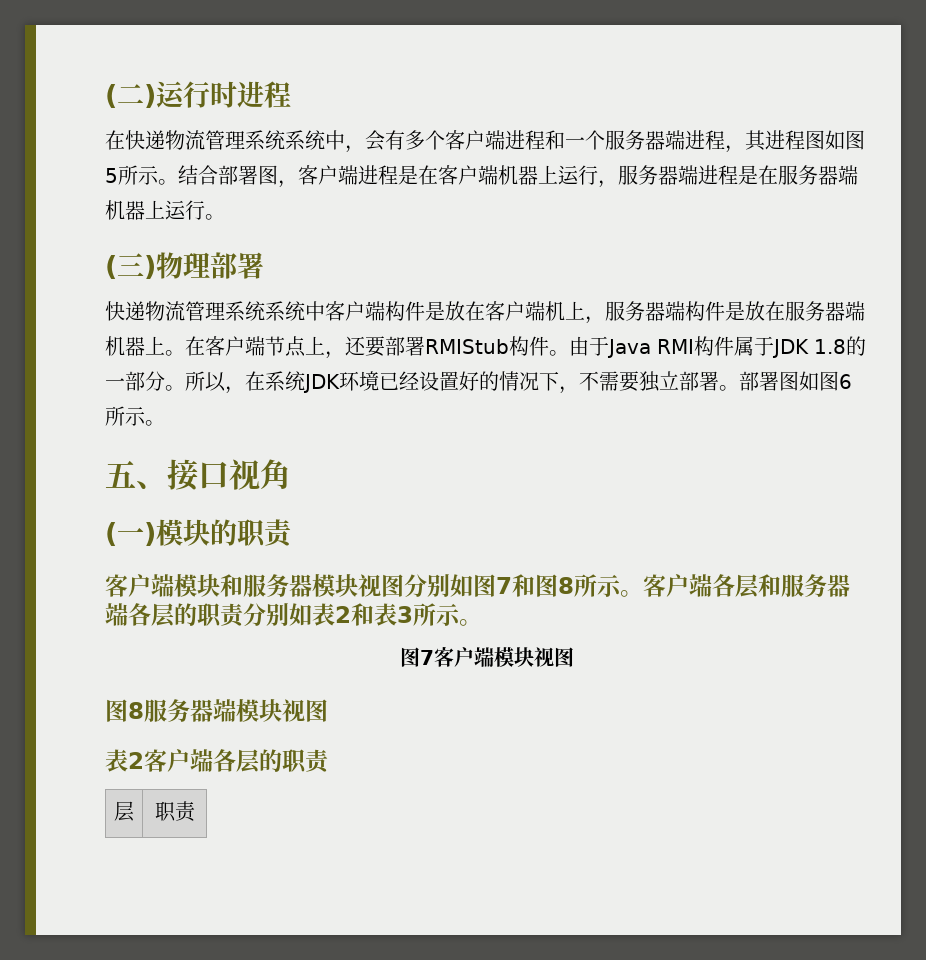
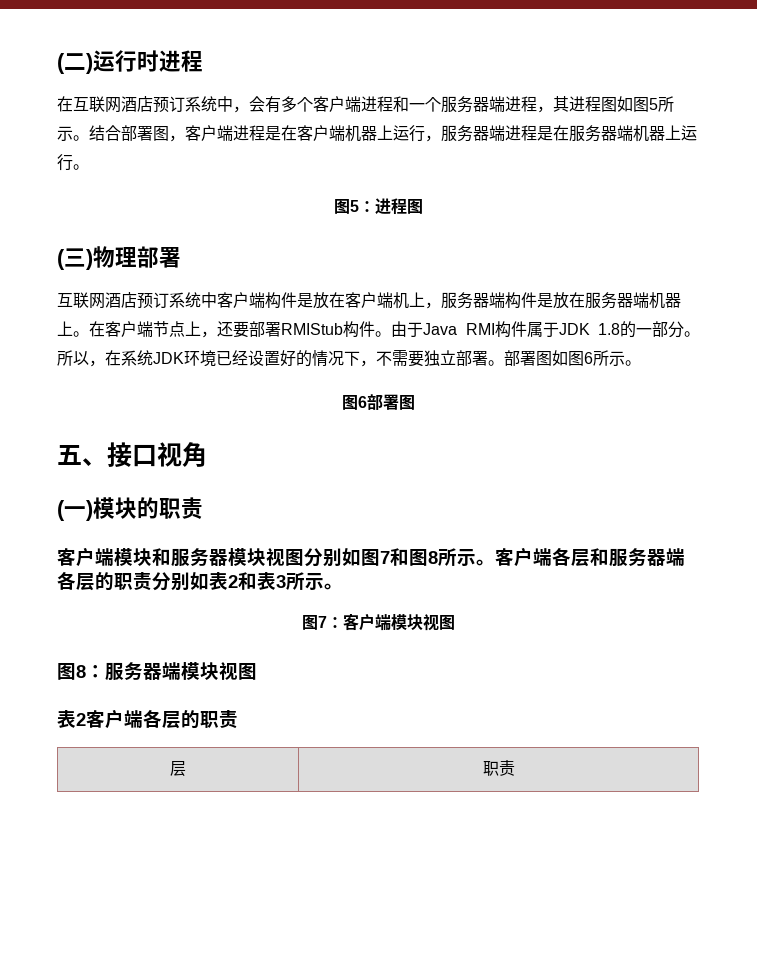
[125,130,285,150] 快递物流管理系统 -> [73,96,185,113] 互联网酒店预订
(225, 217) none -> [334,198,423,215] // 图5：进程图
[105,301,265,321] 快递物流管理系统 -> [57,292,169,309] 互联网酒店预订
(165, 423) none -> [342,394,415,410] // 图6部署图
(434, 657) none -> [327,617,343,628] ：
(144, 710) none -> [86,665,105,678] ：

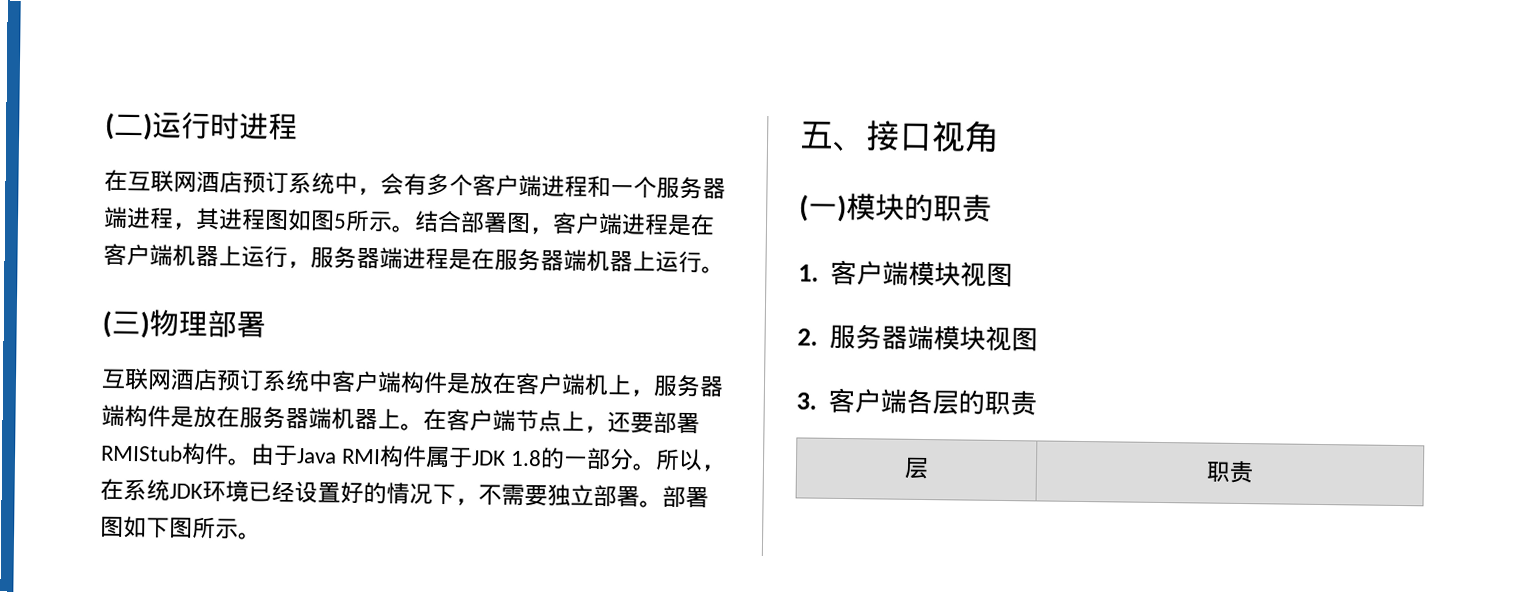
[334,198,423,215] // 图5：进程图 -> (725, 270) none
[568,350,641,366] [342,394,415,410] 图6所示。 // 图6部署图 -> [146,516,262,540] 下图所示。
[57,547,685,567] [57,571,343,591] [302,615,343,630] 客户端模块和服务器模块视图分别如图7和图8所示。客户端各层和服务器端各层的职责分别如表2和表3所示。 // 图7： -> [798,264,819,282] 1.
[57,663,105,680] 图8： -> [797,328,818,346] 2.
[57,710,86,728] 表2 -> [796,392,817,410] 3.

